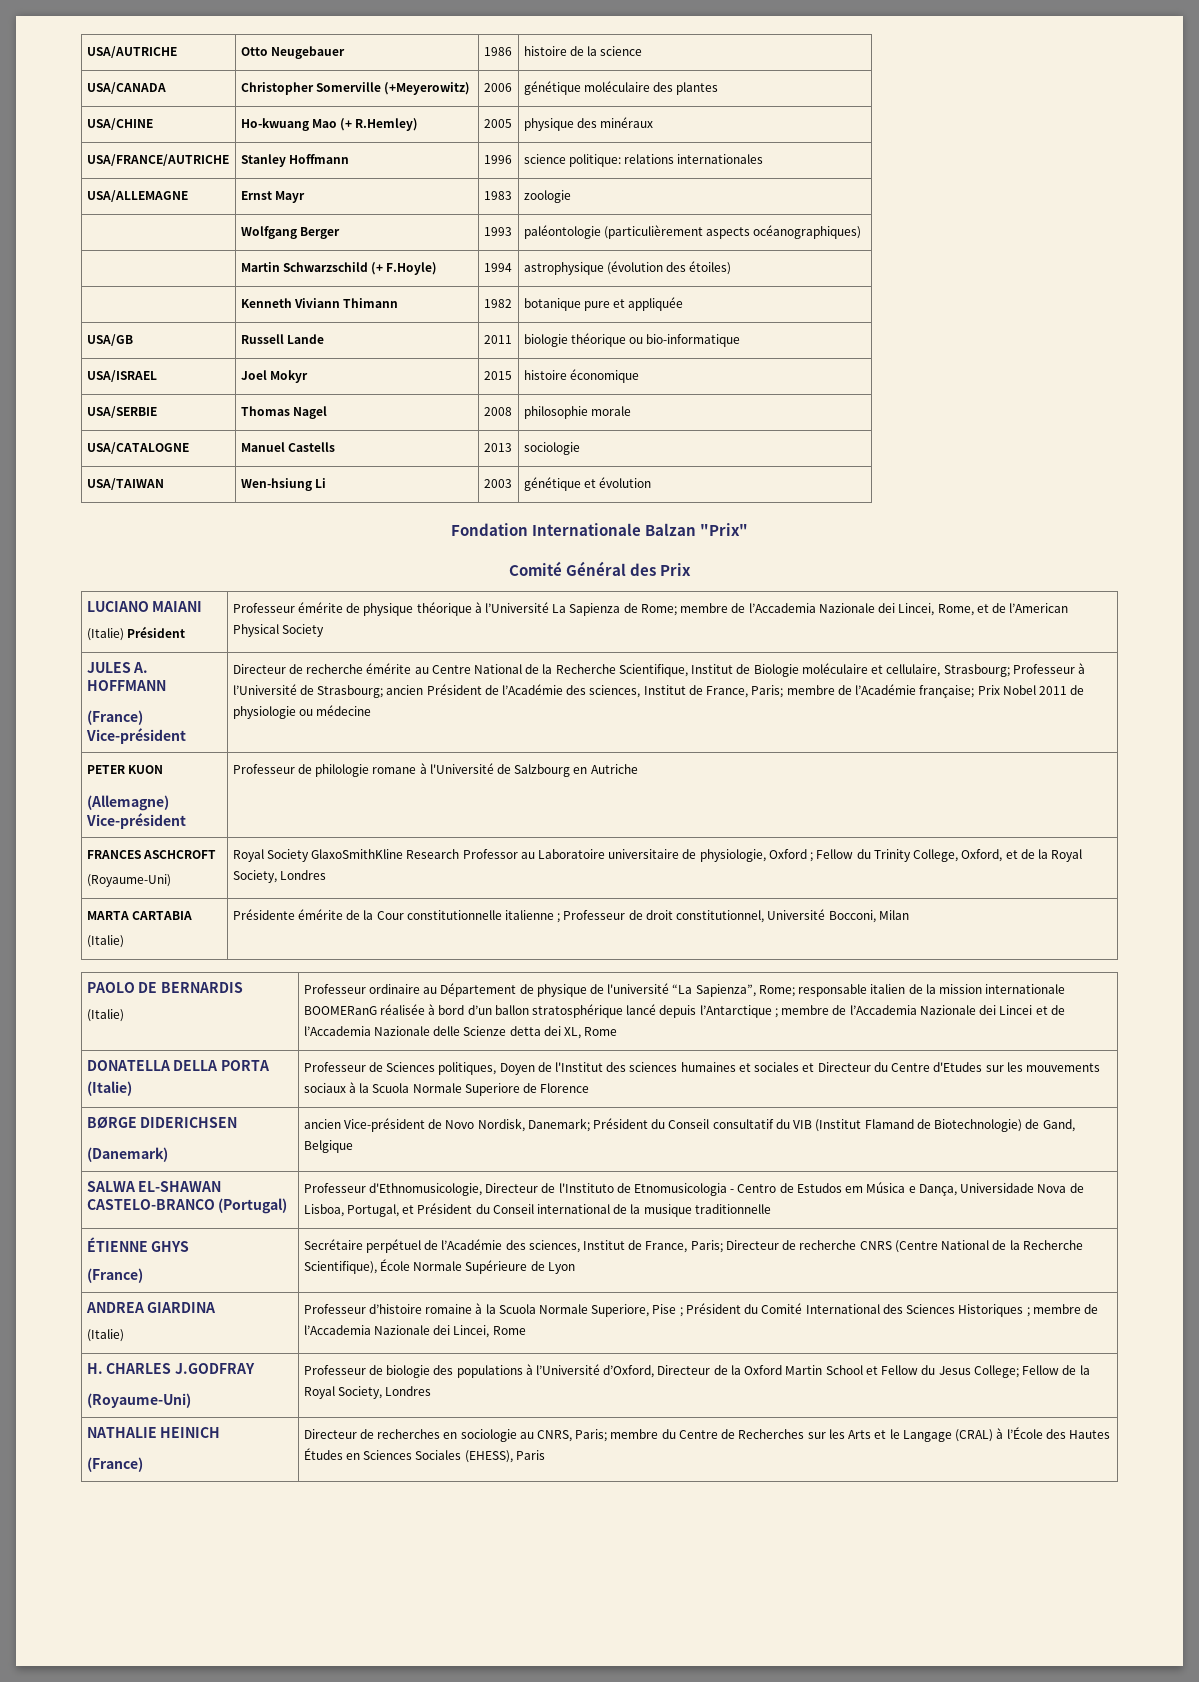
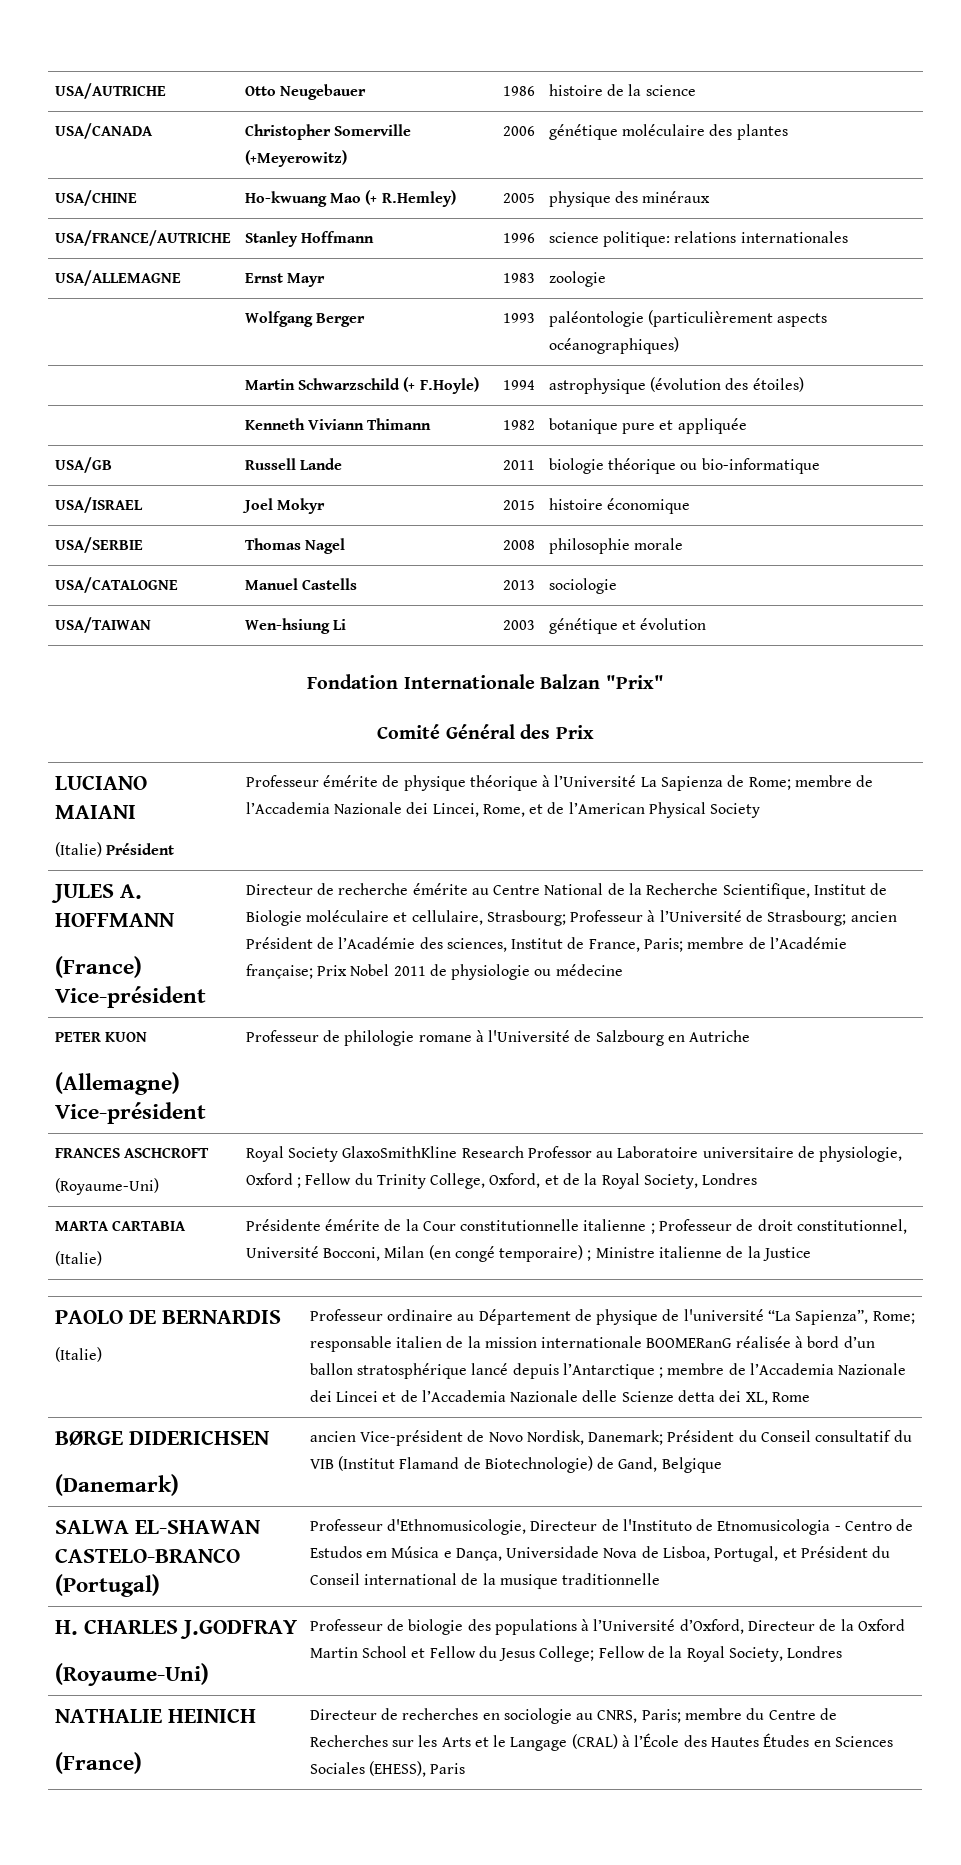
(909, 915) none -> [428,1245,812,1262] (en congé temporaire) ; Ministre italienne de la Justice
[86,1060,271,1071] [86,1081,132,1096] [303,1062,1101,1075] [303,1082,590,1096] // DONATELLA DELLA PORTA // (Italie) | Professeur de Sciences politiques, Doyen de l'Institut des sciences humaines et sociales et Directeur du Centre d'Etudes sur les mouvements sociaux à la Scuola Normale Superiore de Florence -> (811, 1397) none
[86,1237,190,1252] [86,1268,143,1283] [303,1239,1083,1253] [303,1259,575,1274] [85,1302,217,1313] [86,1329,124,1342] [303,1303,1099,1317] [303,1325,526,1338] // ÉTIENNE GHYS // (France) | Secrétaire perpétuel de l’Académie des sciences, Institut de France, Paris; Directeur de recherche CNRS (Centre National de la Recherche Scientifique), École Normale Supérieure de Lyon // ANDREA GIARDINA // (Italie) | Professeur d’histoire romaine à la Scuola Normale Superiore, Pise ; Président du Comité International des Sciences Historiques ; membre de l’Accademia Nazionale dei Lincei, Rome -> (661, 1579) none

